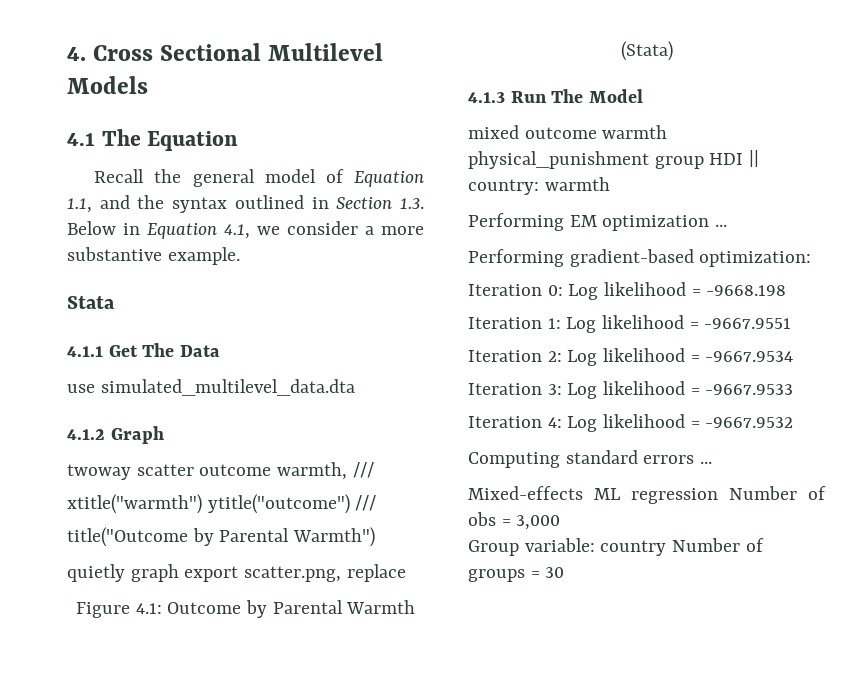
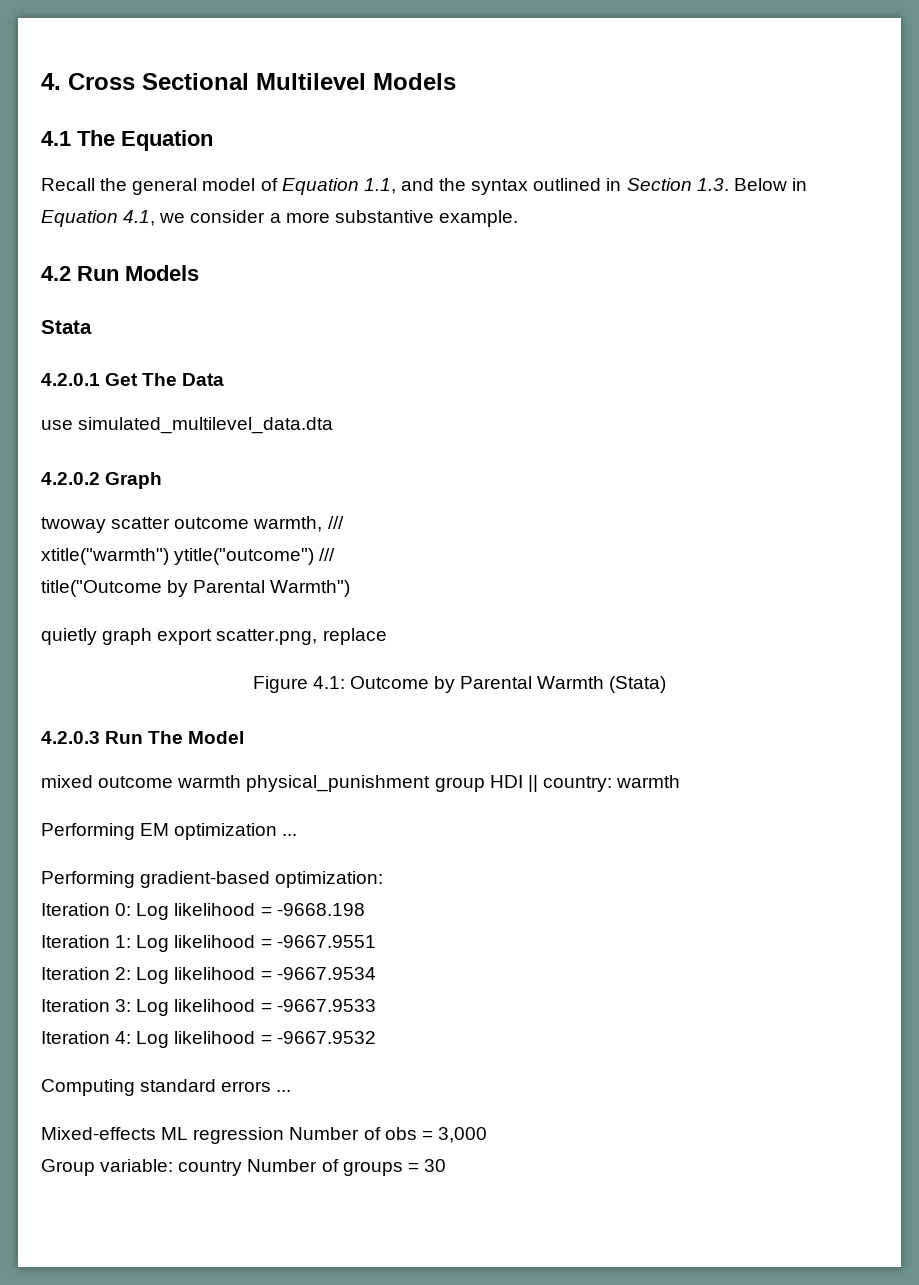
(240, 256) none -> [41,265,199,281] // 4.2 Run Models
[67,346,103,357] 4.1.1 -> [41,373,100,386] 4.2.0.1
[67,429,105,440] 4.1.2 -> [41,472,100,485] 4.2.0.2
[468,92,505,103] 4.1.3 -> [41,731,100,744] 4.2.0.3

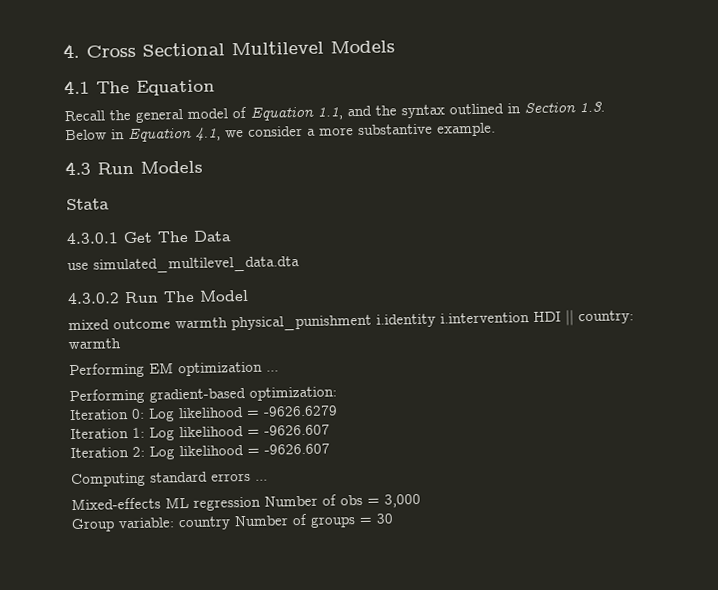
[41,266,71,281] 4.2 -> [65,161,91,176] 4.3
[41,373,100,386] 4.2.0.1 -> [66,232,119,245] 4.3.0.1
[41,472,163,489] [41,516,344,533] [41,548,336,565] [41,580,351,597] [41,628,387,645] [252,676,667,693] [41,731,100,744] 4.2.0.2 Graph // twoway scatter outcome warmth, /// // xtitle("warmth") ytitle("outcome") /// // title("Outcome by Parental Warmth") // quietly graph export scatter.png, replace // Figure 4.1: Outcome by Parental Warmth (Stata) // 4.2.0.3 -> [67,292,120,305] 4.3.0.2
[434,777,485,792] group -> [376,312,530,328] i.identity i.intervention
[276,903,365,916] -9668.198 -> [263,405,338,417] -9626.6279
[276,935,376,948] -9667.9551 -> [264,424,330,436] -9626.607
[276,967,376,980] [41,999,376,1016] [41,1031,376,1048] -9667.9534 // Iteration 3: Log likelihood = -9667.9533 // Iteration 4: Log likelihood = -9667.9532 -> [264,443,330,455] -9626.607

